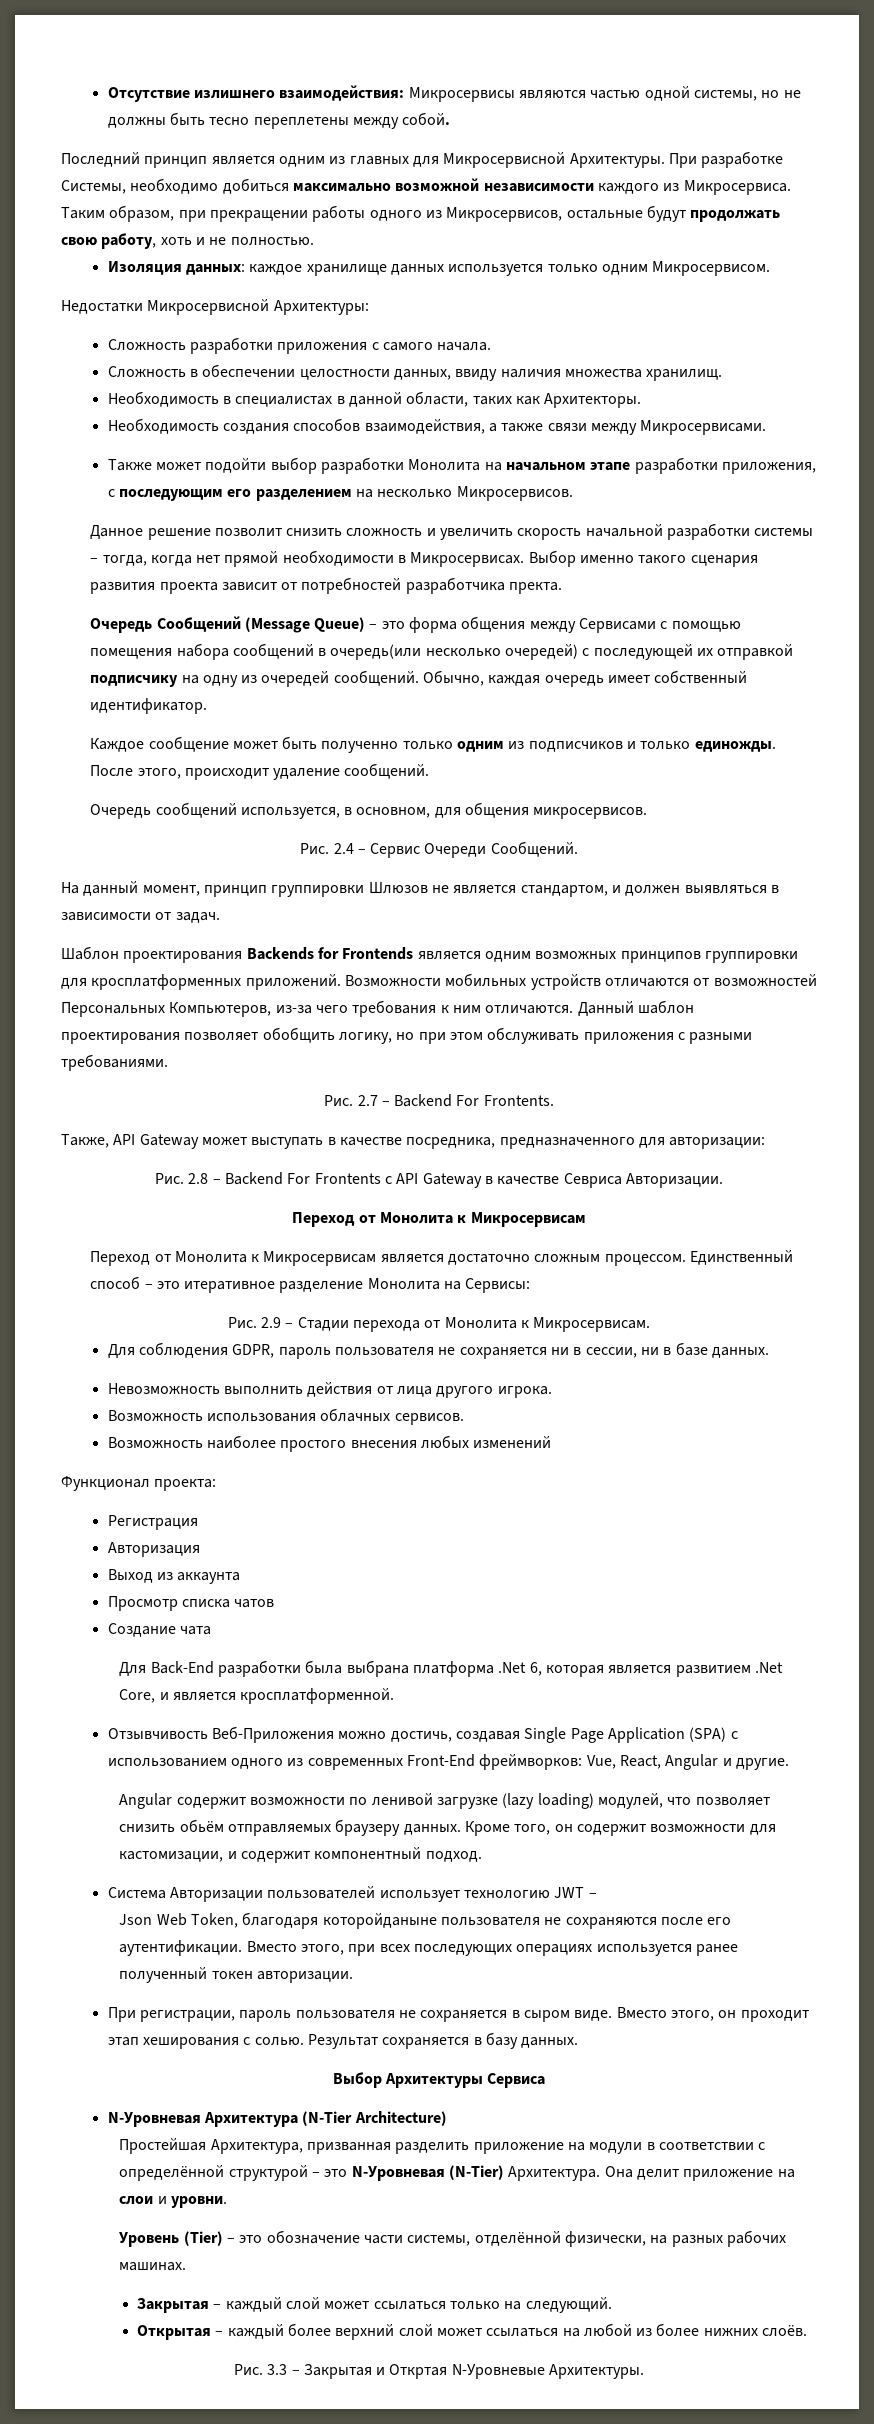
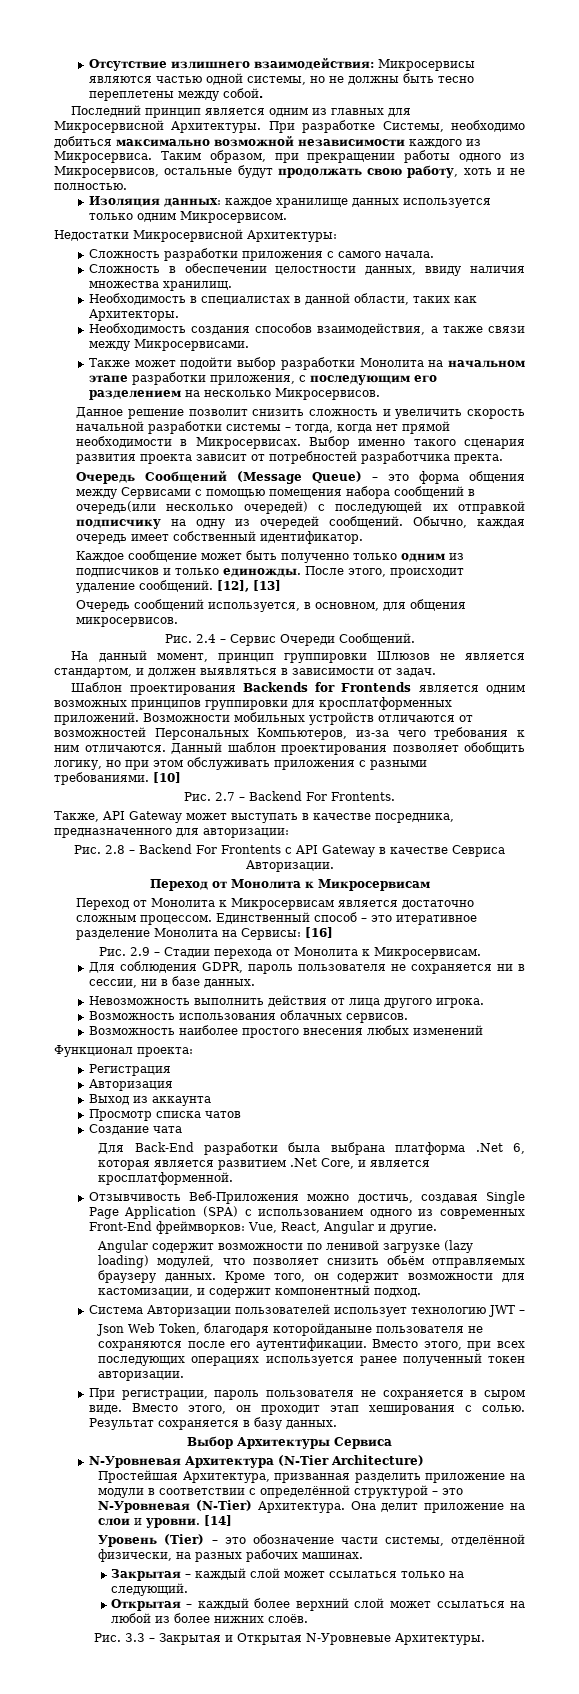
(430, 771) none -> [217,580,282,592] [12], [13]
(168, 1062) none -> [153,772,181,783] [10]
(531, 1285) none -> [305,927,334,938] [16]
(227, 2202) none -> [204,1515,233,1526] [14]
[389,2364,448,2379] Откртая -> [237,1633,302,1645] Открытая

